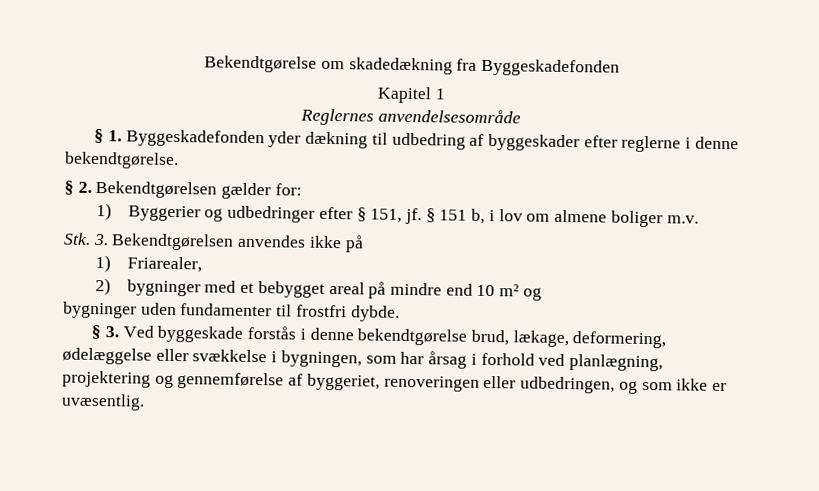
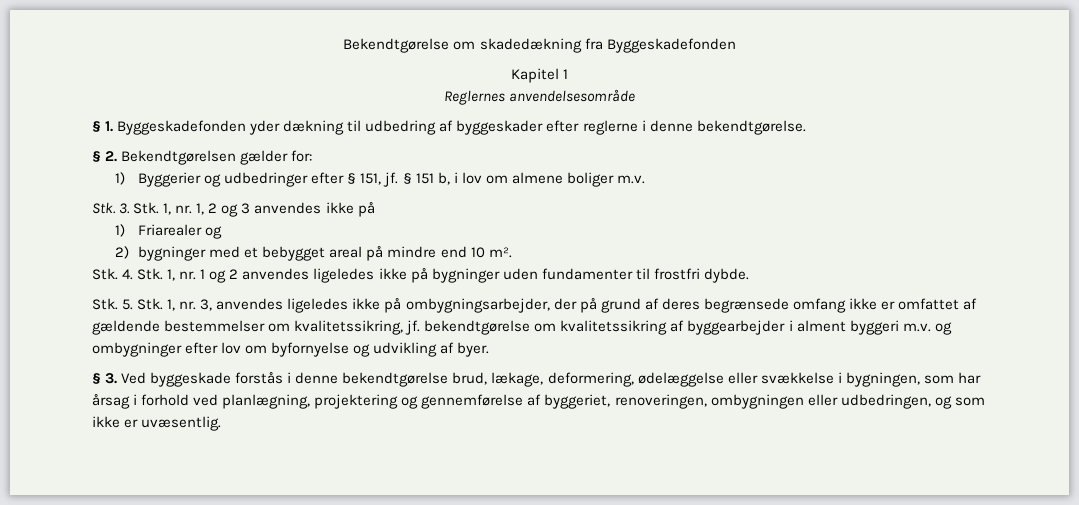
[111,233,235,251] Bekendtgørelsen -> [133,202,251,217] Stk. 1, nr. 1, 2 og 3
[126,256,202,273] Friarealer, -> [138,224,223,239] Friarealer og
[499,284,542,301] m² og // -> [488,247,512,258] [92,267,428,283] m². // Stk. 4. Stk. 1, nr. 1 og 2 anvendes ligeledes ikke på
(400, 313) none -> [92,297,978,313] [92,320,952,335] [92,342,490,357] // Stk. 5. Stk. 1, nr. 3, anvendes ligeledes ikke på ombygningsarbejder, der på grund af deres begrænsede omfang ikke er omfattet af gældende bestemmelser om kvalitetssikring, jf. bekendtgørelse om kvalitetssikring af byggearbejder i alment byggeri m.v. og ombygninger efter lov om byfornyelse og udvikling af byer.
[383,375,480,392] renoveringen -> [614,394,804,409] renoveringen, ombygningen

